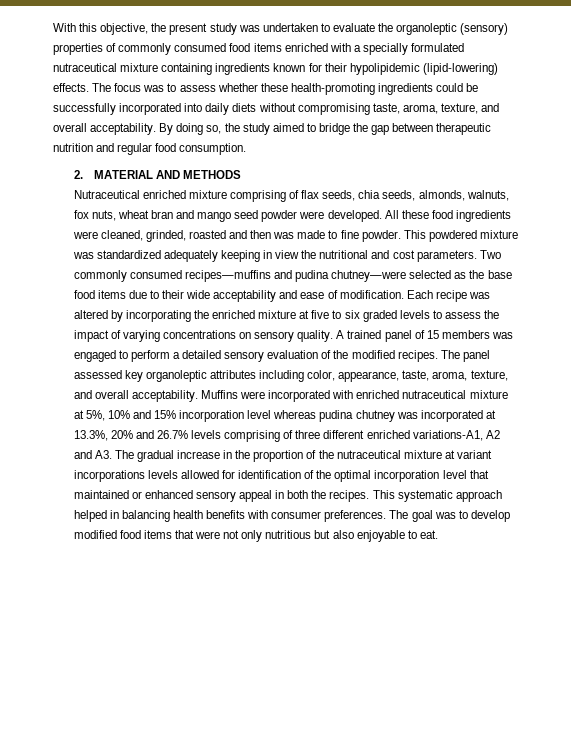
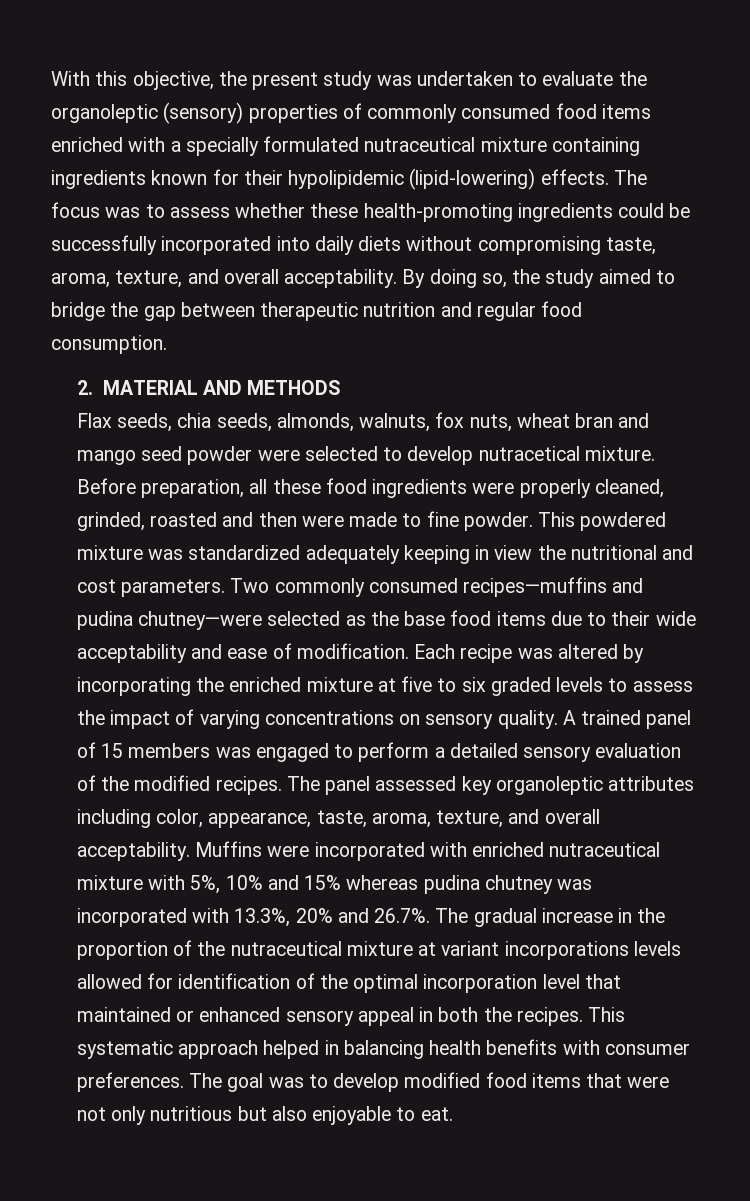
[73,190,320,202] Nutraceutical enriched mixture comprising of flax -> [76,413,112,428] Flax
[327,210,399,222] developed. All -> [304,446,655,465] [76,478,268,498] selected to develop nutracetical mixture. Before preparation, all
(98, 235) none -> [519,479,591,498] properly
[273,232,295,239] was -> [301,515,344,527] were
[73,410,84,419] at -> [148,875,186,890] with
[179,410,272,422] incorporation level -> (342, 882) none
[485,410,496,419] at -> [192,908,230,923] with
[156,430,500,442] [73,450,112,459] 26.7% levels comprising of three different enriched variations-A1, A2 and A3. -> [374,908,431,923] 26.7%.

